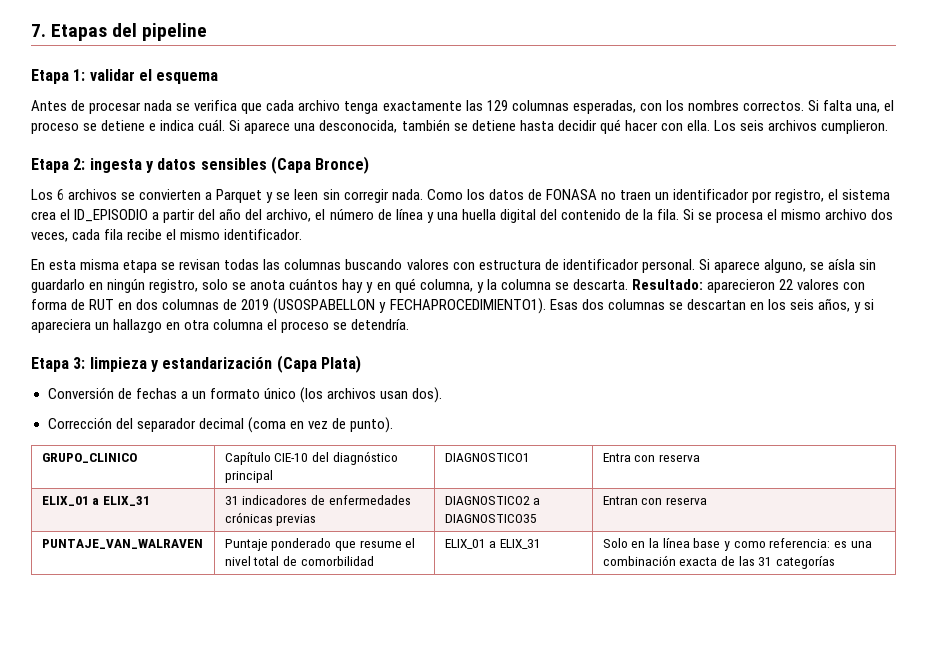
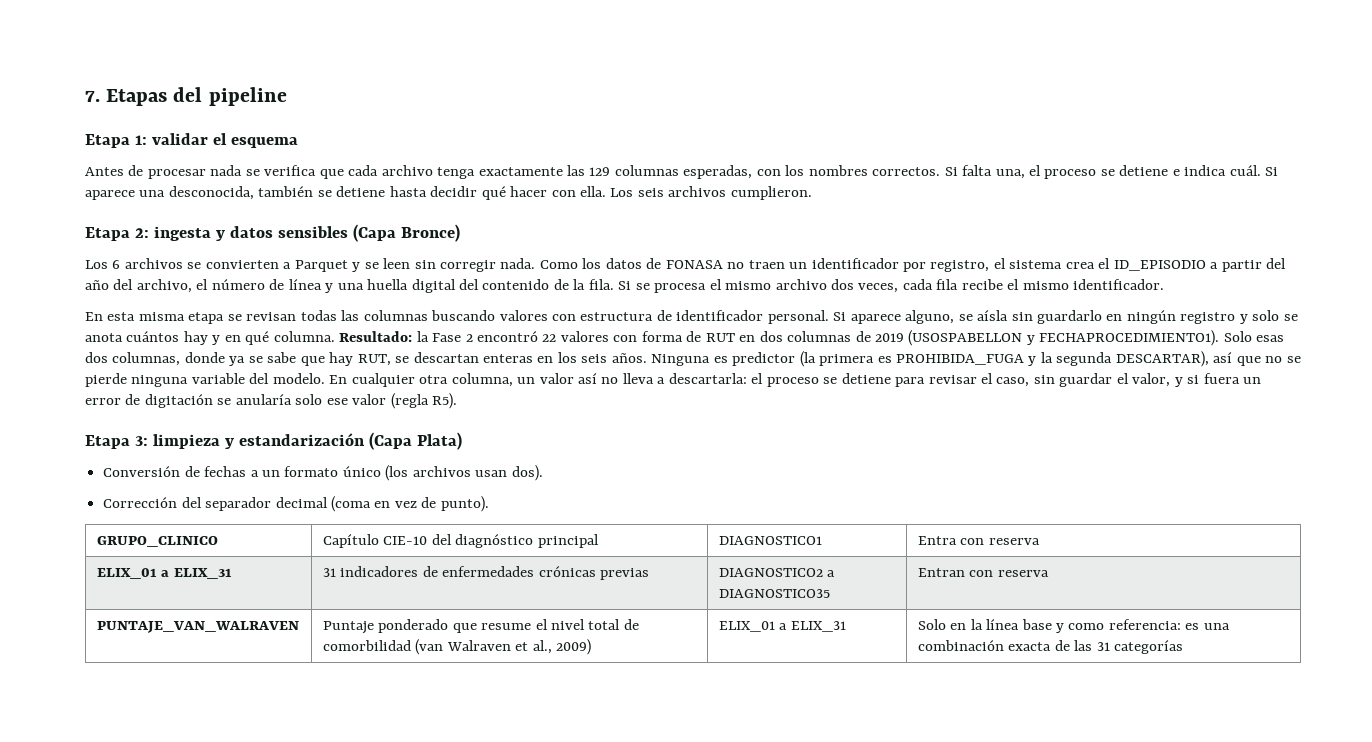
[149,279,199,293] registro, -> [1180,312,1248,324] registro y
[419,279,775,293] columna, y la columna se descarta. Resultado: aparecieron -> [273,331,539,342] columna. Resultado: la Fase 2 encontró
[549,299,665,310] Esas dos columnas -> [1223,331,1285,342] [85,352,391,366] Solo esas dos columnas, donde ya se sabe que hay RUT,
(746, 304) none -> [483,354,534,363] enteras
[817,298,875,313] [31,319,410,333] años, y si apareciera un hallazgo en otra columna el proceso se detendría. -> [611,351,1301,367] [85,373,1262,387] [85,393,458,409] años. Ninguna es predictor (la primera es PROHIBIDA_FUGA y la segunda DESCARTAR), así que no se pierde ninguna variable del modelo. En cualquier otra columna, un valor así no lleva a descartarla: el proceso se detiene para revisar el caso, sin guardar el valor, y si fuera un error de digitación se anularía solo ese valor (regla R5).
(374, 561) none -> [415,639,592,655] (van Walraven et al., 2009)

